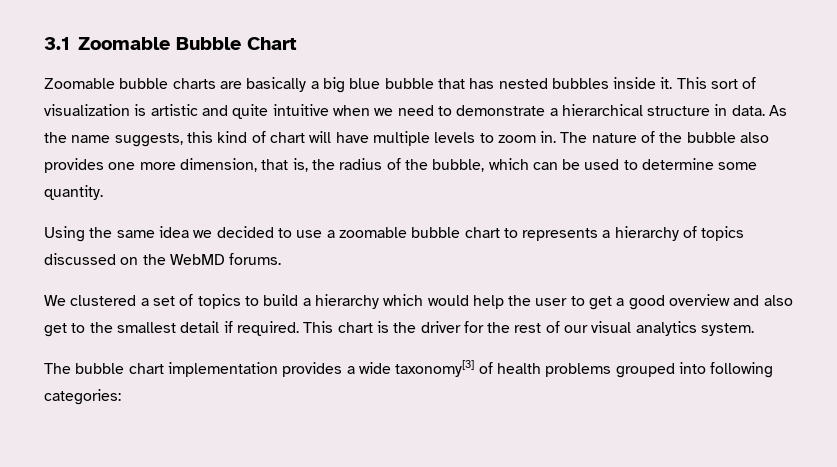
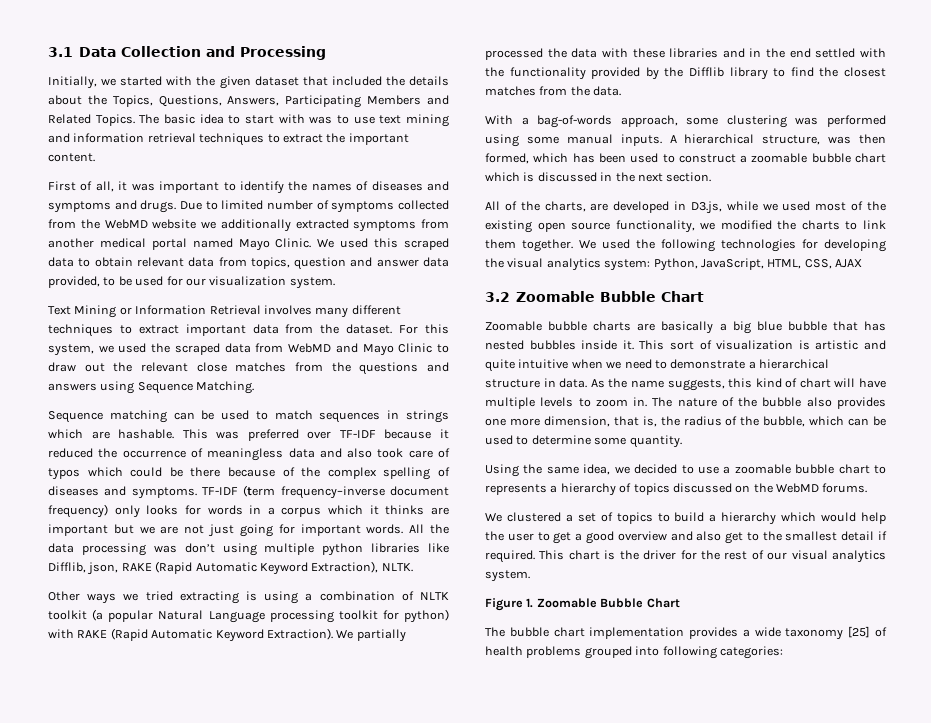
(70, 43) none -> [79,46,327,60] [48,76,449,89] [48,95,449,108] [48,114,450,127] [48,133,409,146] [48,153,95,162] [48,181,450,194] [48,200,450,213] [48,219,449,232] [48,238,450,251] [48,257,450,270] [48,276,335,289] [48,305,401,318] [48,324,450,337] [48,343,450,356] [48,362,450,375] [48,381,255,394] [48,410,449,423] [48,429,449,441] [48,448,451,461] [48,467,450,480] [48,485,450,499] [48,504,449,518] [48,524,449,537] [48,543,449,556] [48,561,413,575] [48,591,449,604] [48,609,449,623] [48,628,406,642] [485,48,886,60] [485,67,886,80] [485,86,622,96] [485,115,886,128] [485,134,886,147] [485,153,886,164] [485,172,712,182] [485,201,886,214] [485,220,886,233] [485,239,886,252] [485,258,862,271] [485,292,510,302] Data Collection and Processing // Initially, we started with the given dataset that included the details about the Topics, Questions, Answers, Participating Members and Related Topics. The basic idea to start with was to use text mining and information retrieval techniques to extract the important content. // First of all, it was important to identify the names of diseases and symptoms and drugs. Due to limited number of symptoms collected from the WebMD website we additionally extracted symptoms from another medical portal named Mayo Clinic. We used this scraped data to obtain relevant data from topics, question and answer data provided, to be used for our visualization system. // Text Mining or Information Retrieval involves many different techniques to extract important data from the dataset. For this system, we used the scraped data from WebMD and Mayo Clinic to draw out the relevant close matches from the questions and answers using Sequence Matching. // Sequence matching can be used to match sequences in strings which are hashable. This was preferred over TF-IDF because it reduced the occurrence of meaningless data and also took care of typos which could be there because of the complex spelling of diseases and symptoms. TF-IDF (term frequency–inverse document frequency) only looks for words in a corpus which it thinks are important but we are not just going for important words. All the data processing was don’t using multiple python libraries like Difflib, json, RAKE (Rapid Automatic Keyword Extraction), NLTK. // Other ways we tried extracting is using a combination of NLTK toolkit (a popular Natural Language processing toolkit for python) with RAKE (Rapid Automatic Keyword Extraction). We partially processed the data with these libraries and in the end settled with the functionality provided by the Difflib library to find the closest matches from the data. // With a bag-of-words approach, some clustering was performed using some manual inputs. A hierarchical structure, was then formed, which has been used to construct a zoomable bubble chart which is discussed in the next section. // All of the charts, are developed in D3.js, while we used most of the existing open source functionality, we modified the charts to link them together. We used the following technologies for developing the visual analytics system: Python, JavaScript, HTML, CSS, AJAX // 3.2
[158,226,189,238] idea -> [583,464,611,475] idea,
(755, 329) none -> [485,598,680,611] // Figure 1. Zoomable Bubble Chart
[395,360,475,377] taxonomy[3] -> [785,626,871,640] taxonomy [25]

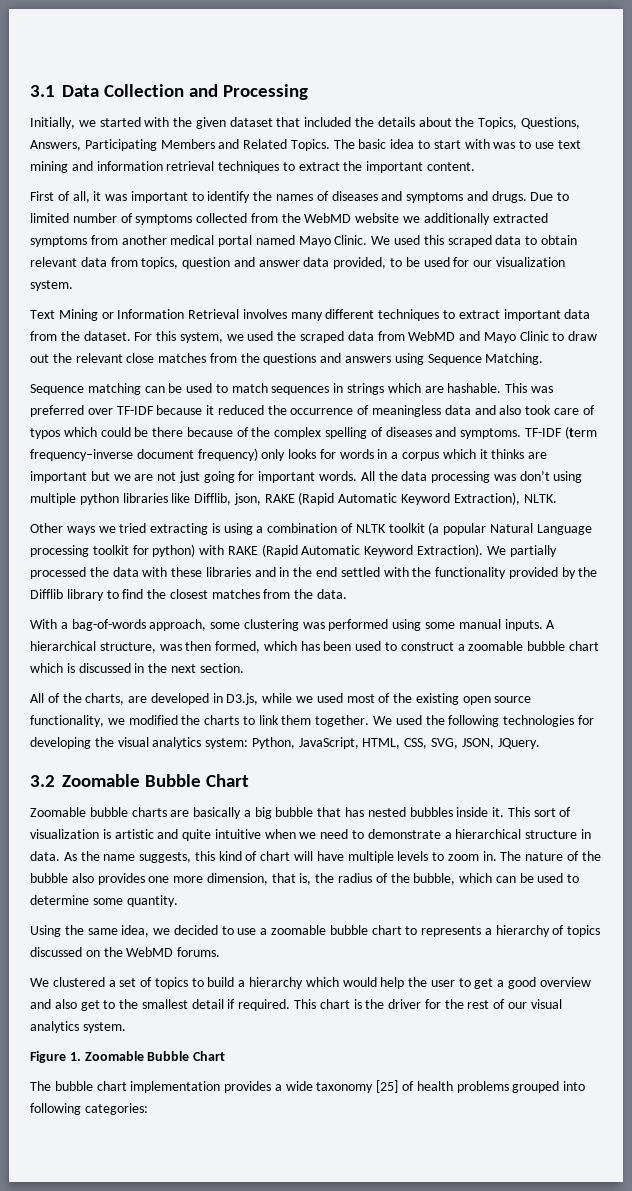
[835,259,862,268] AJAX -> [431,738,540,749] SVG, JSON, JQuery.
[756,321,782,331] blue -> (272, 813) none

